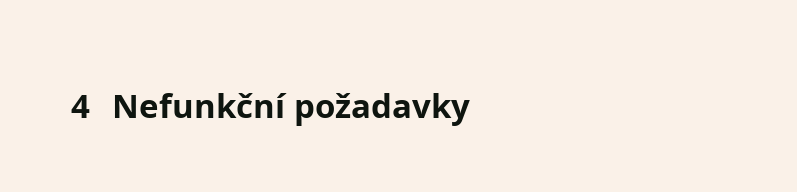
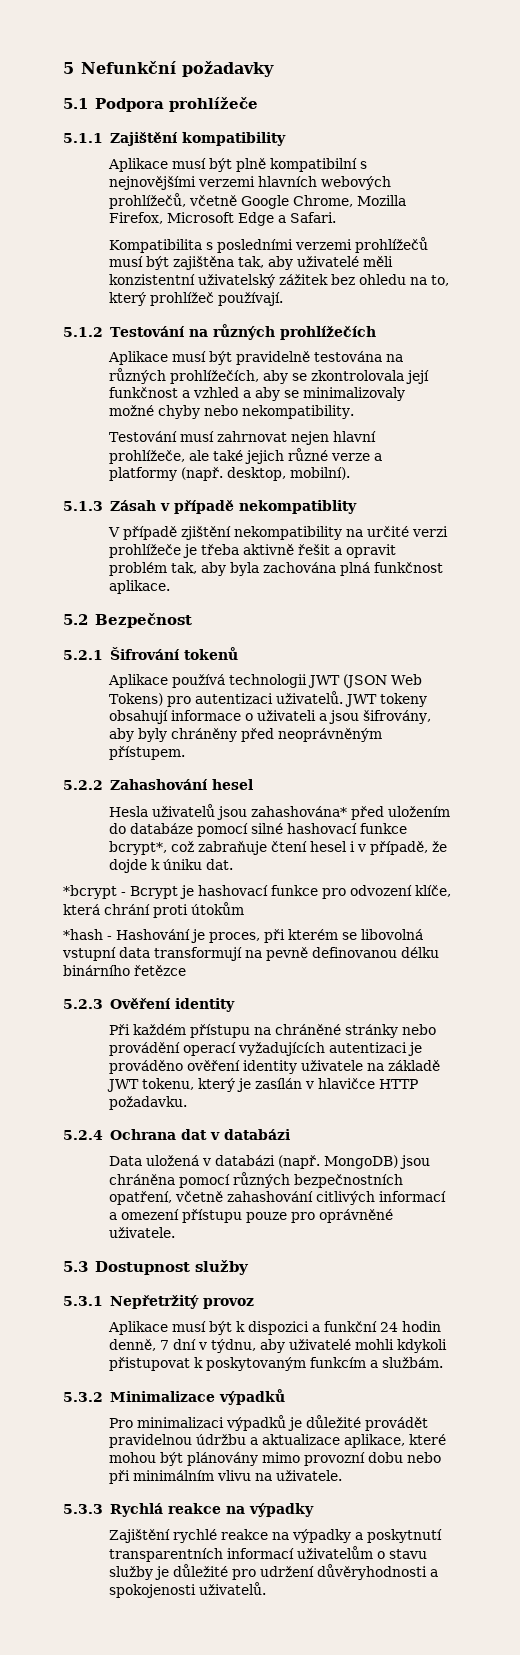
[71,95,90,118] 4 -> [63,62,74,74] 5
(470, 109) none -> [63,97,258,112] [63,132,286,146] [107,158,367,172] [108,176,391,190] [108,193,406,209] [108,212,336,226] [108,237,428,253] [108,256,393,270] [108,274,449,288] [108,292,283,306] [63,324,376,340] [107,351,403,365] [108,368,429,384] [108,387,405,401] [108,405,354,419] [108,431,376,445] [108,448,382,464] [108,467,350,481] [63,500,357,514] [107,526,448,540] [108,544,396,558] [108,562,443,576] [108,580,170,594] [63,613,192,628] [63,647,238,660] [107,674,422,688] [108,691,427,707] [108,710,431,724] [108,728,382,742] [108,746,185,760] [63,779,253,790] [108,804,450,820] [108,823,407,837] [108,841,447,855] [108,859,233,873] [63,885,451,899] [63,902,244,918] [63,929,423,943] [62,947,439,961] [63,965,186,976] [63,998,235,1012] [108,1024,436,1038] [108,1042,422,1056] [108,1060,440,1074] [106,1078,418,1092] [108,1096,187,1110] [63,1129,290,1140] [108,1155,430,1169] [108,1172,403,1188] [108,1191,446,1205] [108,1209,393,1223] [108,1227,175,1238] [63,1260,249,1275] [63,1295,254,1309] [107,1321,441,1335] [108,1339,447,1353] [108,1357,443,1371] [63,1389,285,1405] [108,1415,428,1431] [108,1434,446,1448] [108,1452,441,1466] [108,1470,342,1484] [63,1503,314,1517] [108,1529,442,1543] [108,1546,427,1562] [108,1564,438,1580] [108,1582,266,1598] // 5.1 Podpora prohlížeče // 5.1.1 Zajištění kompatibility // Aplikace musí být plně kompatibilní s nejnovějšími verzemi hlavních webových prohlížečů, včetně Google Chrome, Mozilla Firefox, Microsoft Edge a Safari. // Kompatibilita s posledními verzemi prohlížečů musí být zajištěna tak, aby uživatelé měli konzistentní uživatelský zážitek bez ohledu na to, který prohlížeč používají. // 5.1.2 Testování na různých prohlížečích // Aplikace musí být pravidelně testována na různých prohlížečích, aby se zkontrolovala její funkčnost a vzhled a aby se minimalizovaly možné chyby nebo nekompatibility. // Testování musí zahrnovat nejen hlavní prohlížeče, ale také jejich různé verze a platformy (např. desktop, mobilní). // 5.1.3 Zásah v případě nekompatiblity // V případě zjištění nekompatibility na určité verzi prohlížeče je třeba aktivně řešit a opravit problém tak, aby byla zachována plná funkčnost aplikace. // 5.2 Bezpečnost // 5.2.1 Šifrování tokenů // Aplikace používá technologii JWT (JSON Web Tokens) pro autentizaci uživatelů. JWT tokeny obsahují informace o uživateli a jsou šifrovány, aby byly chráněny před neoprávněným přístupem. // 5.2.2 Zahashování hesel // Hesla uživatelů jsou zahashována* před uložením do databáze pomocí silné hashovací funkce bcrypt*, což zabraňuje čtení hesel i v případě, že dojde k úniku dat. // *bcrypt - Bcrypt je hashovací funkce pro odvození klíče, která chrání proti útokům // *hash - Hashování je proces, při kterém se libovolná vstupní data transformují na pevně definovanou délku binárního řetězce // 5.2.3 Ověření identity // Při každém přístupu na chráněné stránky nebo provádění operací vyžadujících autentizaci je prováděno ověření identity uživatele na základě JWT tokenu, který je zasílán v hlavičce HTTP požadavku. // 5.2.4 Ochrana dat v databázi // Data uložená v databázi (např. MongoDB) jsou chráněna pomocí různých bezpečnostních opatření, včetně zahashování citlivých informací a omezení přístupu pouze pro oprávněné uživatele. // 5.3 Dostupnost služby // 5.3.1 Nepřetržitý provoz // Aplikace musí být k dispozici a funkční 24 hodin denně, 7 dní v týdnu, aby uživatelé mohli kdykoli přistupovat k poskytovaným funkcím a službám. // 5.3.2 Minimalizace výpadků // Pro minimalizaci výpadků je důležité provádět pravidelnou údržbu a aktualizace aplikace, které mohou být plánovány mimo provozní dobu nebo při minimálním vlivu na uživatele. // 5.3.3 Rychlá reakce na výpadky // Zajištění rychlé reakce na výpadky a poskytnutí transparentních informací uživatelům o stavu služby je důležité pro udržení důvěryhodnosti a spokojenosti uživatelů.

